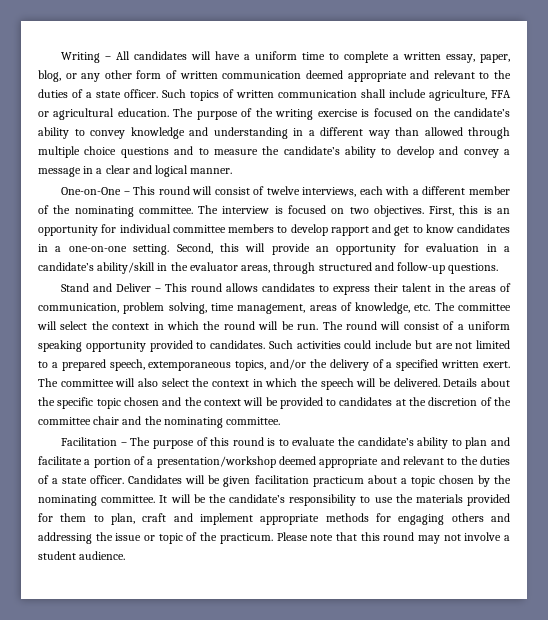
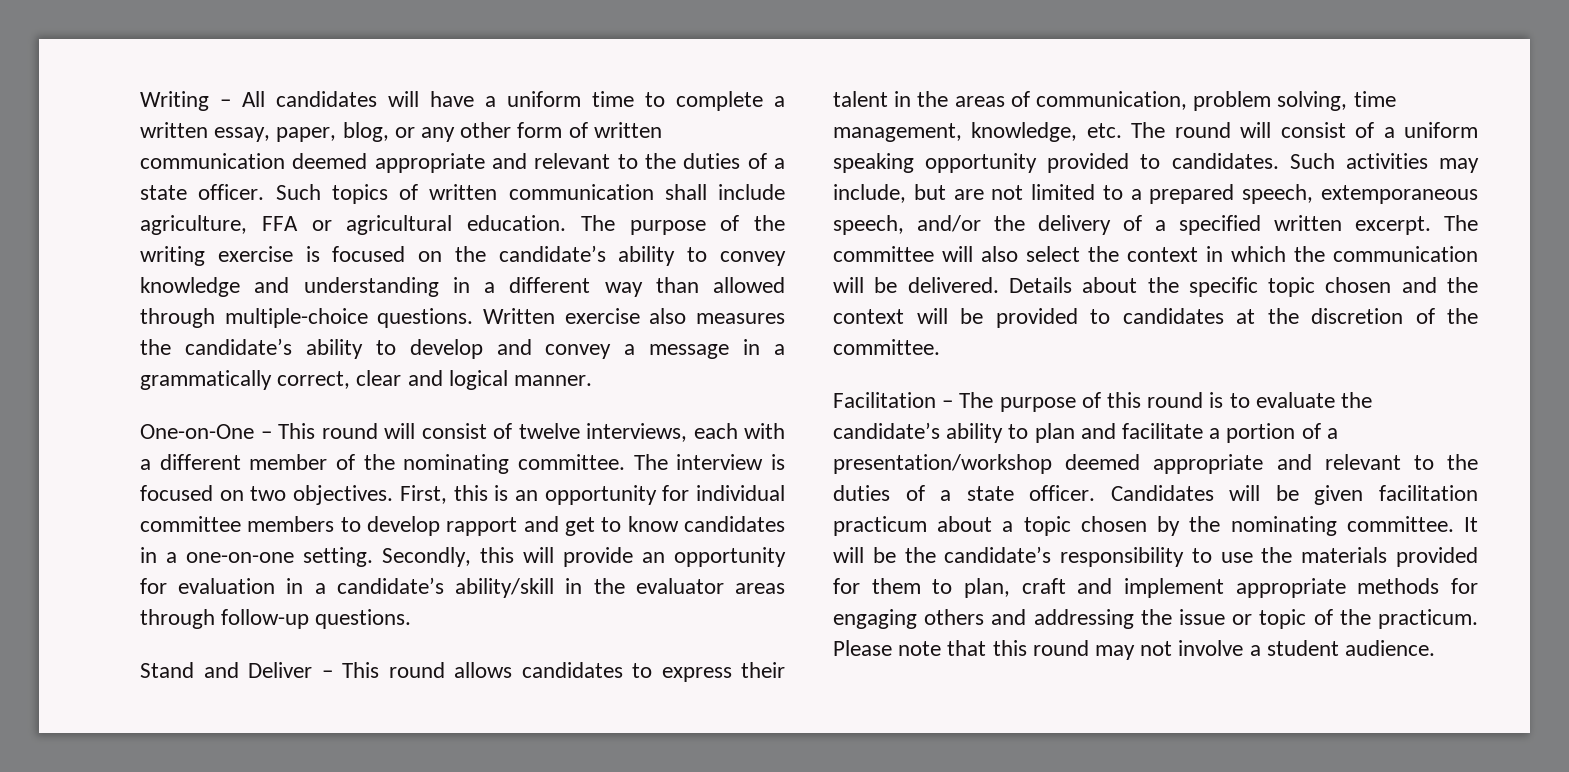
[38,146,258,158] multiple choice questions and to measure -> [224,308,786,328] multiple-choice questions. Written exercise also measures
(103, 171) none -> [140,370,351,390] grammatically correct,
[176,243,213,254] Second, -> [382,547,471,567] Secondly,
[241,262,394,274] areas, through structured and -> [735,583,785,594] [140,609,215,629] areas through
[309,302,352,311] areas of -> (962, 132) none
[458,303,512,311] [37,321,343,330] committee will select the context in which the round will be run. The -> (1166, 130) none
[344,340,412,349] could include -> [1439,158,1479,173] [833,184,906,203] may include,
[235,360,267,371] topics, -> [833,215,904,235] speech,
[483,361,511,368] exert. -> [1355,216,1431,235] excerpt.
[320,378,354,390] speech -> [1333,246,1478,262] communication
[38,416,223,428] committee chair and the nominating -> (1478, 316) none

